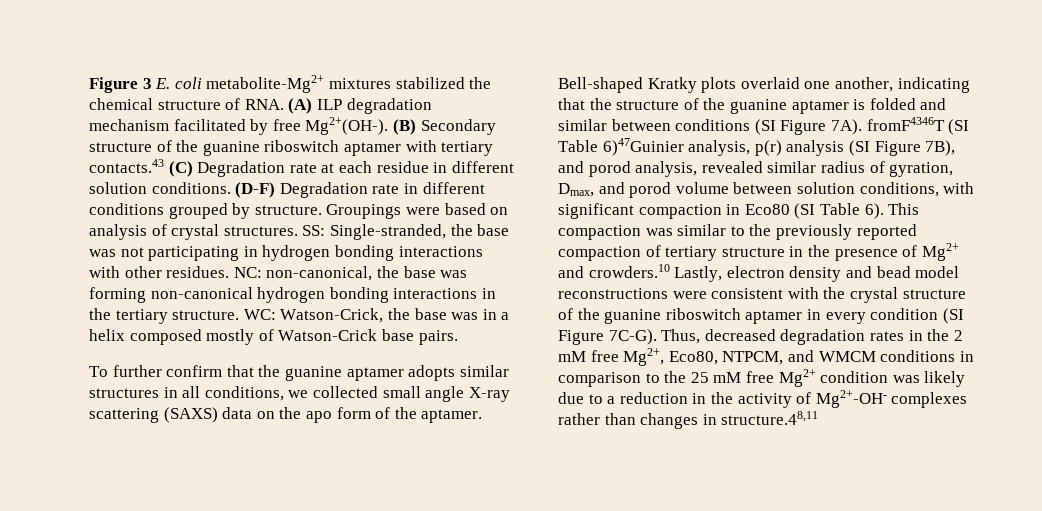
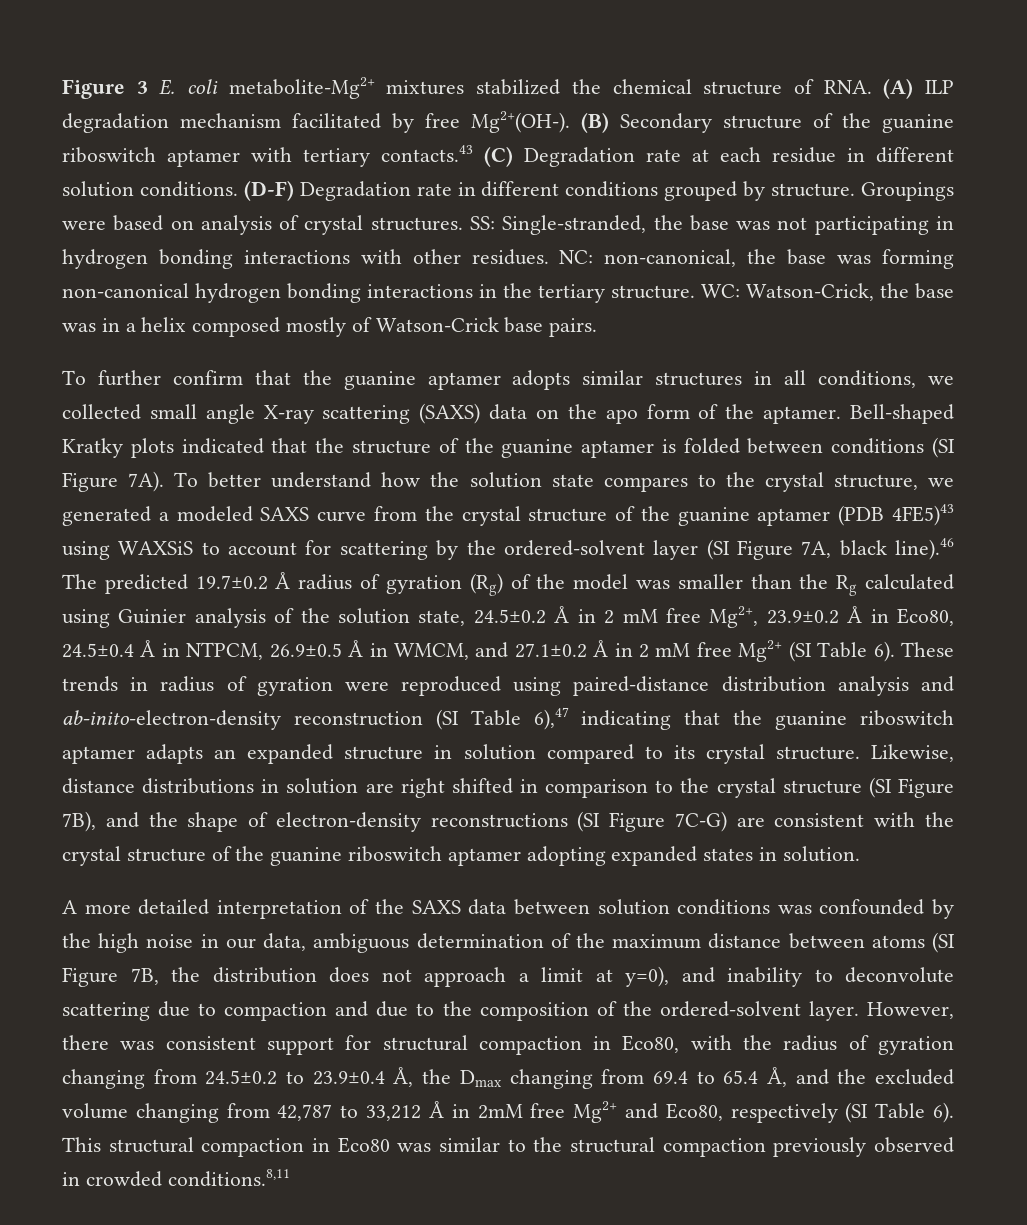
[740,77,970,93] overlaid one another, indicating -> [181,438,264,454] indicated
[920,98,947,110] [558,119,607,131] and similar -> (740, 446) none
[866,117,970,135] [558,138,956,156] [558,161,954,177] [558,182,975,198] [558,203,920,219] [558,224,917,240] [558,243,959,261] [558,264,960,282] [558,288,707,299] fromF4346T (SI Table 6)47Guinier analysis, p(r) analysis (SI Figure 7B), and porod analysis, revealed similar radius of gyration, Dmax, and porod volume between solution conditions, with significant compaction in Eco80 (SI Table 6). This compaction was similar to the previously reported compaction of tertiary structure in the presence of Mg2+ and crowders.10 Lastly, electron density and bead model reconstructions were -> [174,472,954,492] [62,504,955,526] [62,538,955,560] [62,572,954,596] [62,606,954,628] [62,640,955,662] [62,676,954,696] [62,707,955,730] [62,744,955,764] [62,777,954,798] [62,811,765,832] To better understand how the solution state compares to the crystal structure, we generated a modeled SAXS curve from the crystal structure of the guanine aptamer (PDB 4FE5)43 using WAXSiS to account for scattering by the ordered-solvent layer (SI Figure 7A, black line).46 The predicted 19.7±0.2 Å radius of gyration (Rg) of the model was smaller than the Rg calculated using Guinier analysis of the solution state, 24.5±0.2 Å in 2 mM free Mg2+, 23.9±0.2 Å in Eco80, 24.5±0.4 Å in NTPCM, 26.9±0.5 Å in WMCM, and 27.1±0.2 Å in 2 mM free Mg2+ (SI Table 6). These trends in radius of gyration were reproduced using paired-distance distribution analysis and ab-inito-electron-density reconstruction (SI Table 6),47 indicating that the guanine riboswitch aptamer adapts an expanded structure in solution compared to its crystal structure. Likewise, distance distributions in solution are right shifted in comparison to the crystal structure (SI Figure 7B), and the shape of electron-density reconstructions (SI Figure 7C-G) are
[806,308,964,324] [558,329,963,345] [558,348,974,366] [558,369,966,387] [558,390,968,408] [558,411,819,429] in every condition (SI Figure 7C-G). Thus, decreased degradation rates in the 2 mM free Mg2+, Eco80, NTPCM, and WMCM conditions in comparison to the 25 mM free Mg2+ condition was likely due to a reduction in the activity of Mg2+-OH- complexes rather than changes in structure.48,11 -> [526,846,860,866] [62,899,955,919] [62,932,955,953] [62,966,954,987] [62,1001,955,1021] [62,1035,954,1055] [62,1067,954,1089] [62,1101,954,1123] [62,1137,954,1157] [62,1169,290,1187] adopting expanded states in solution. // A more detailed interpretation of the SAXS data between solution conditions was confounded by the high noise in our data, ambiguous determination of the maximum distance between atoms (SI Figure 7B, the distribution does not approach a limit at y=0), and inability to deconvolute scattering due to compaction and due to the composition of the ordered-solvent layer. However, there was consistent support for structural compaction in Eco80, with the radius of gyration changing from 24.5±0.2 to 23.9±0.4 Å, the Dmax changing from 69.4 to 65.4 Å, and the excluded volume changing from 42,787 to 33,212 Å in 2mM free Mg2+ and Eco80, respectively (SI Table 6). This structural compaction in Eco80 was similar to the structural compaction previously observed in crowded conditions.8,11

